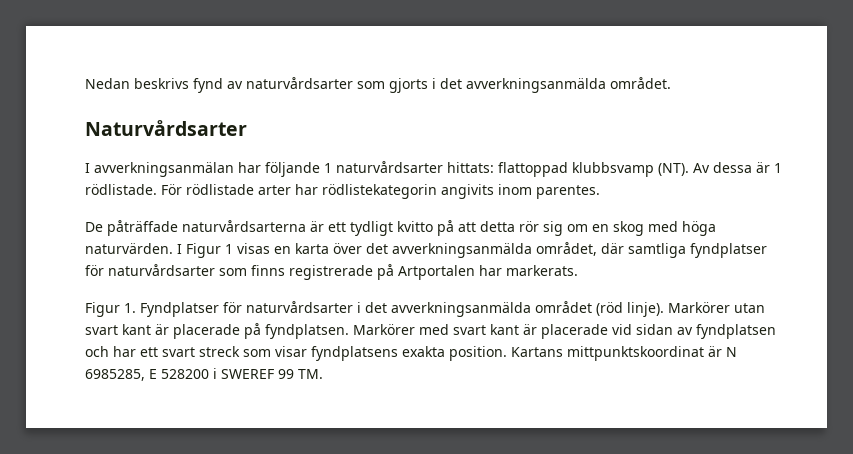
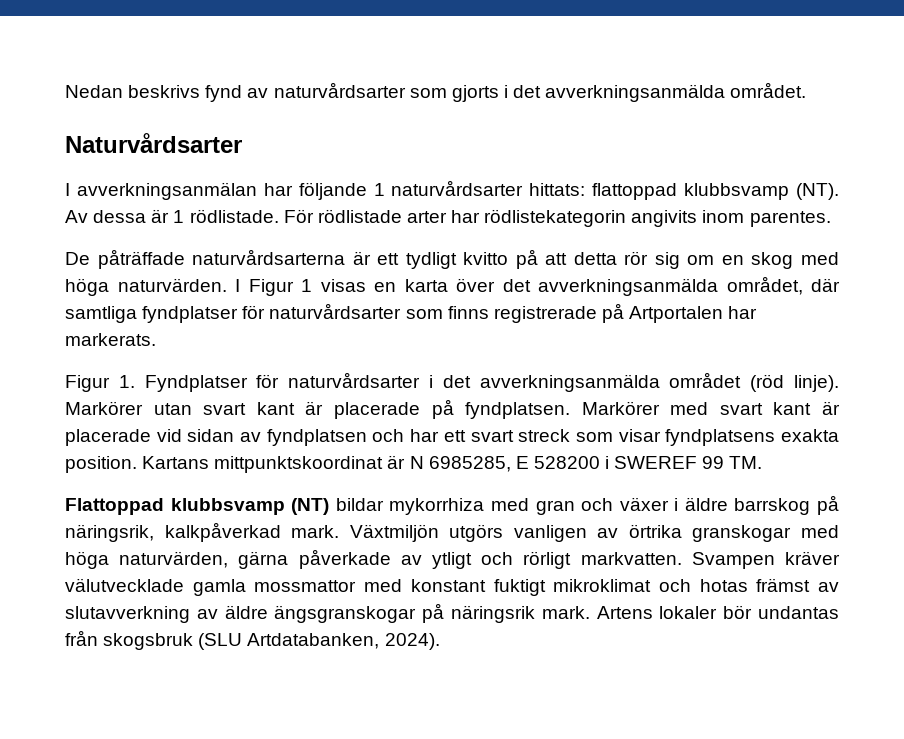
(323, 374) none -> [65,495,840,515] [65,522,839,542] [65,549,841,569] [65,578,840,596] [65,603,839,623] [65,630,440,650] // Flattoppad klubbsvamp (NT) bildar mykorrhiza med gran och växer i äldre barrskog på näringsrik, kalkpåverkad mark. Växtmiljön utgörs vanligen av örtrika granskogar med höga naturvärden, gärna påverkade av ytligt och rörligt markvatten. Svampen kräver välutvecklade gamla mossmattor med konstant fuktigt mikroklimat och hotas främst av slutavverkning av äldre ängsgranskogar på näringsrik mark. Artens lokaler bör undantas från skogsbruk (SLU Artdatabanken, 2024).

